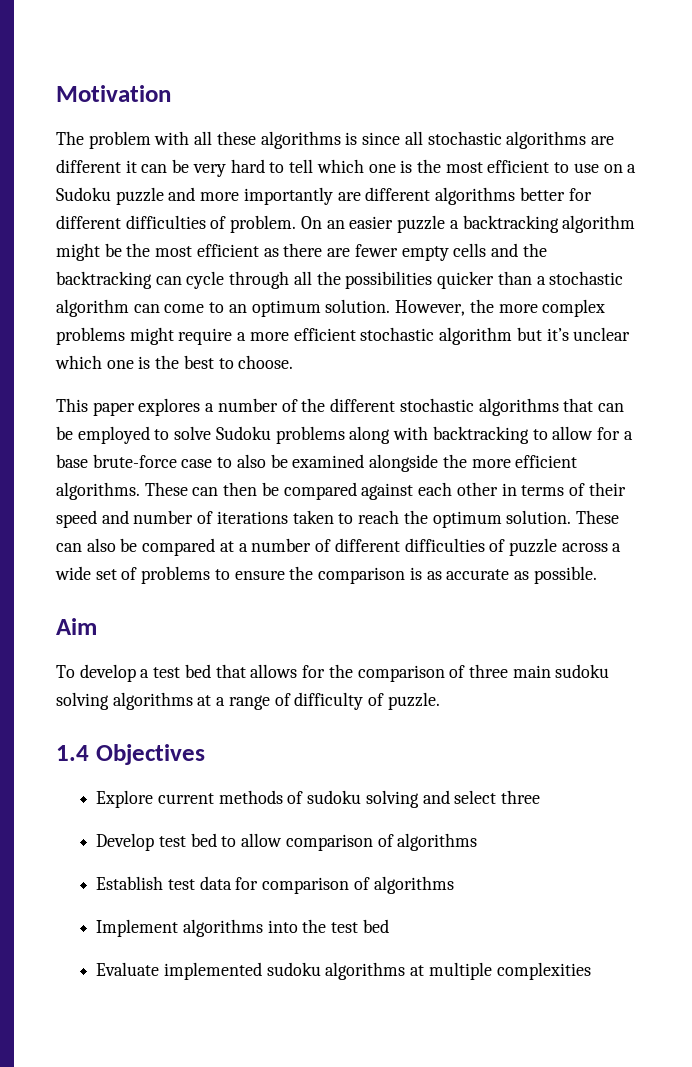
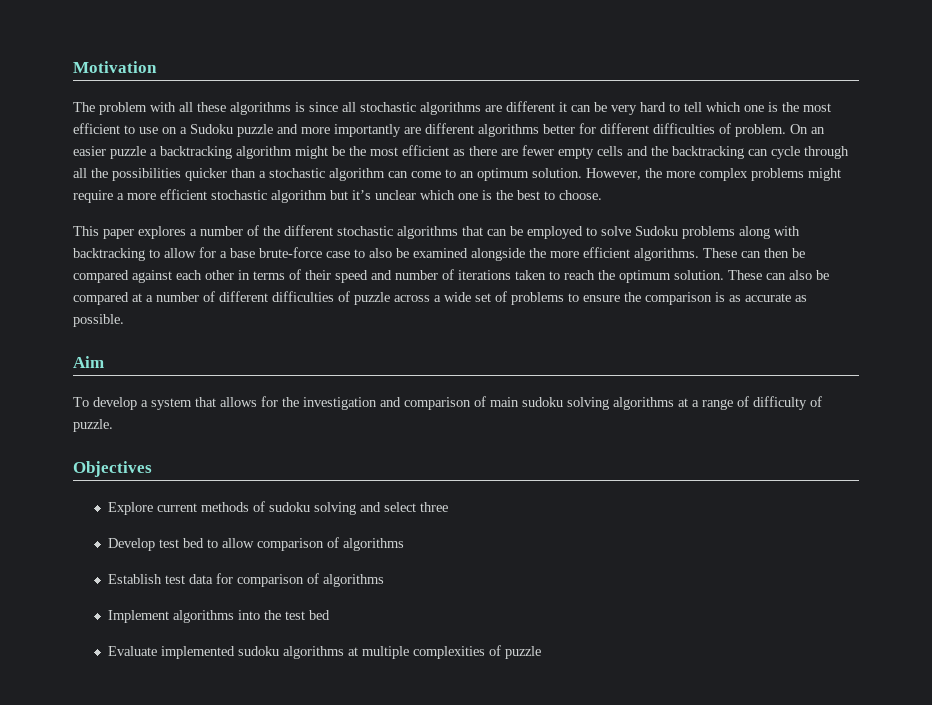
[153,664,211,678] test bed -> [151,398,192,410] system
[357,664,508,682] comparison of three -> [303,396,486,410] investigation and comparison of
[56,745,89,761] 1.4 -> (113, 425) none
(591, 971) none -> [488,645,541,659] of puzzle

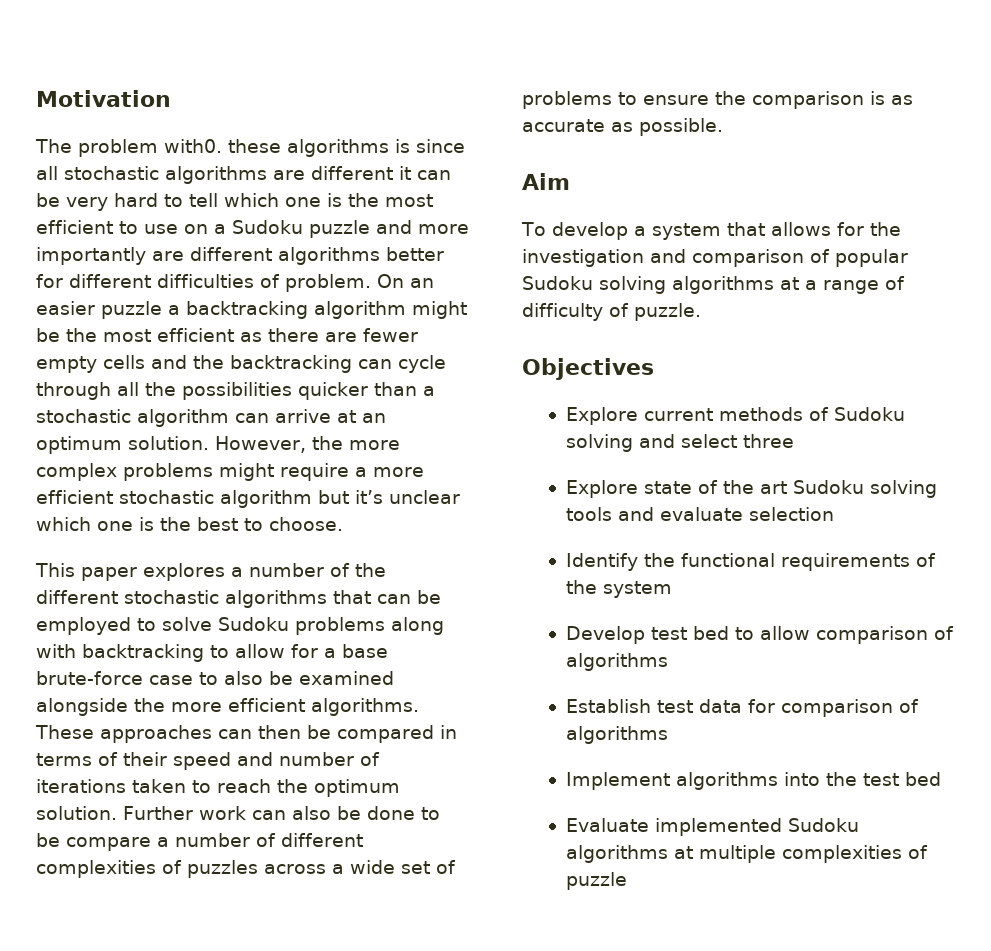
[150,102,193,112] with all -> [164,139,222,153] with0.
[411,169,456,178] come to -> [275,409,356,423] arrive at
(737, 253) none -> [100,725,212,743] approaches
[132,270,234,283] against each other -> (434, 734) none
[728,270,762,280] These -> [123,806,246,820] Further work
[73,292,142,305] compared at -> [366,806,440,820] [36,833,151,851] done to be compare
[272,291,390,305] difficulties of puzzle -> [36,860,258,878] complexities of puzzles
[490,397,563,407] main sudoku -> [835,249,908,267] [522,276,593,290] popular Sudoku
[268,502,310,512] sudoku -> [833,407,905,421] Sudoku
(448, 507) none -> [565,480,937,498] [565,507,834,521] [565,553,936,571] [565,580,672,598] // Explore state of the art Sudoku solving tools and evaluate selection // Identify the functional requirements of the system
[237,646,279,656] sudoku -> [787,818,859,832] Sudoku

